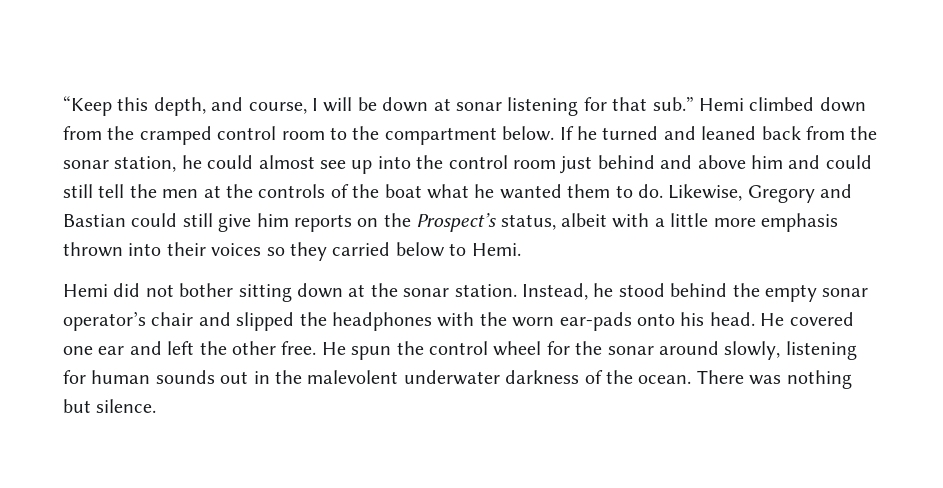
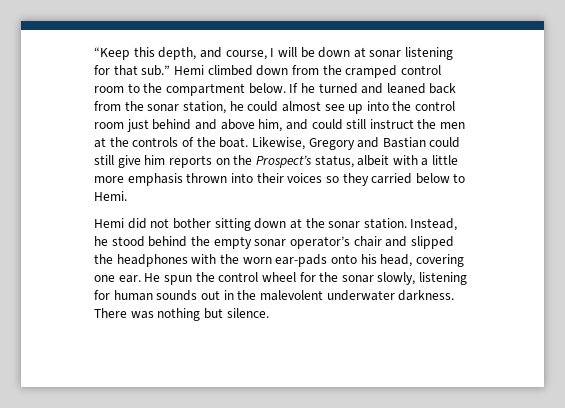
[750,155,783,169] him -> [258,119,283,132] him,
[98,184,125,198] tell -> [369,119,414,129] instruct
[384,184,663,199] boat what he wanted them to do. -> [219,137,249,148] boat.
[709,312,854,326] [63,341,317,355] head. He covered one ear and left the other free. -> [380,254,464,267] [94,275,141,283] head, covering one ear.
[658,341,719,355] around -> (374, 279) none
[505,370,692,384] darkness of the ocean. -> [398,290,455,301] darkness.

